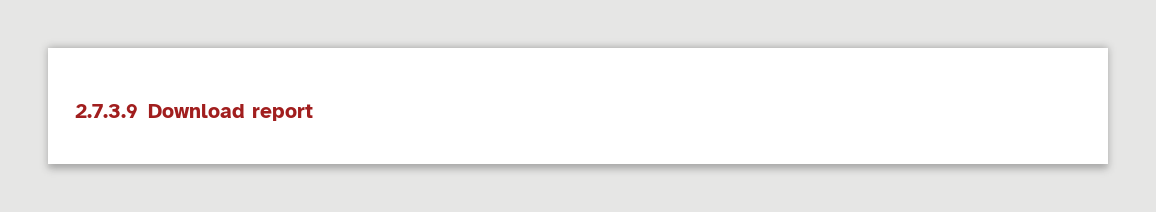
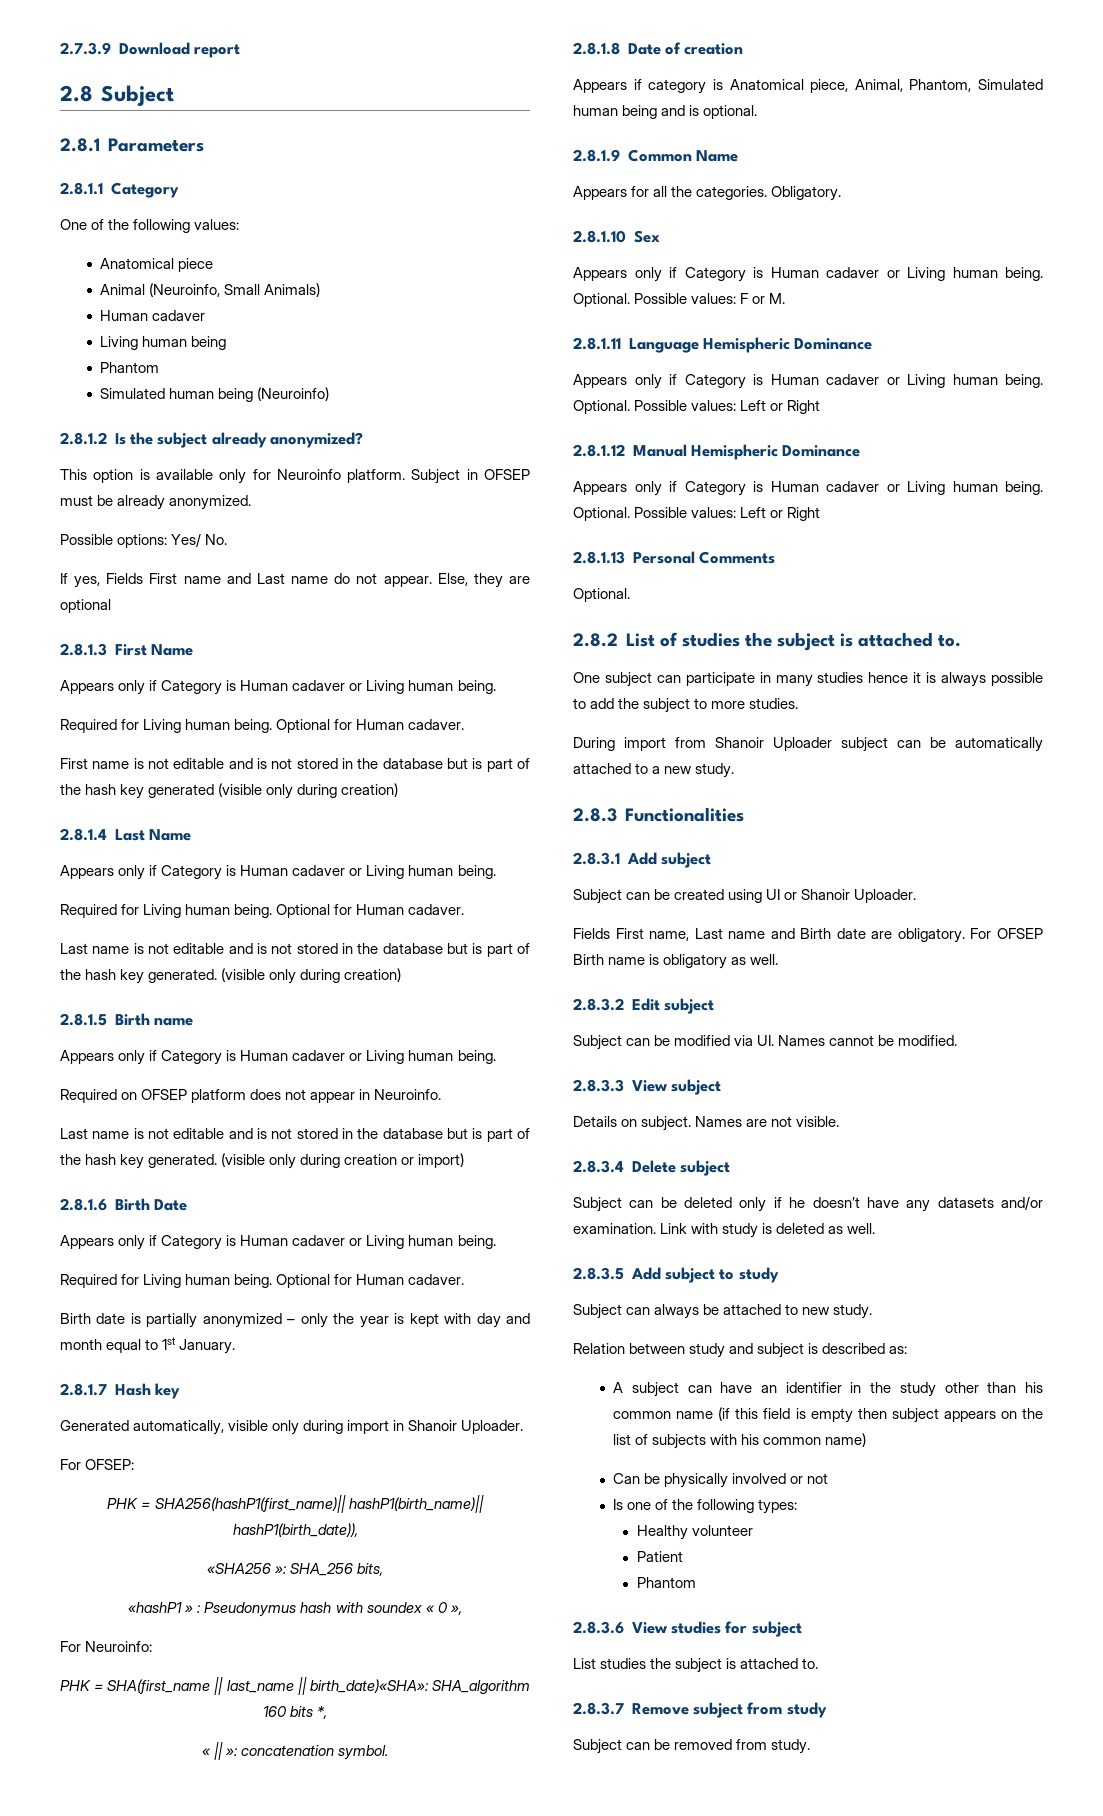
(313, 112) none -> [60,85,174,106] [60,138,204,152] [60,182,179,198] [60,219,240,233] [100,258,214,272] [100,283,321,297] [100,310,206,321] [100,336,227,350] [100,362,160,373] [100,387,330,402] [60,432,364,448] [60,469,530,484] [60,495,252,510] [60,533,228,548] [60,573,530,588] [60,599,111,613] [60,643,193,656] [60,680,496,695] [60,719,465,733] [60,758,530,772] [60,783,399,799] [60,828,191,841] [60,865,496,880] [60,904,465,918] [60,943,530,957] [60,968,402,984] [60,1013,193,1026] [60,1050,496,1065] [60,1089,442,1103] [60,1128,530,1142] [60,1153,465,1169] [60,1198,187,1211] [60,1235,496,1250] [60,1274,465,1288] [60,1313,530,1328] [60,1337,236,1354] [60,1383,180,1399] [60,1420,524,1435] [60,1459,135,1470] [107,1495,484,1513] [232,1523,358,1537] [206,1563,384,1576] [128,1602,462,1617] [60,1641,153,1652] [60,1677,530,1695] [262,1706,328,1719] [201,1742,389,1760] [573,42,744,55] [573,79,1043,94] [573,105,758,119] [573,149,738,162] [573,186,842,201] [573,230,660,243] [573,267,1043,282] [573,293,786,307] [573,337,873,353] [573,374,1043,389] [573,400,821,414] [573,444,861,460] [573,481,1043,496] [573,507,821,521] [573,551,775,564] [573,588,630,602] [573,632,962,651] [573,672,1043,687] [573,698,799,713] [573,737,1043,752] [573,763,735,778] [573,807,744,822] [573,852,711,868] [573,889,917,904] [573,928,1043,943] [573,954,779,969] [573,998,714,1014] [573,1035,958,1050] [573,1079,721,1095] [573,1116,840,1131] [573,1160,730,1176] [573,1196,1043,1212] [573,1223,876,1238] [573,1267,779,1283] [573,1304,873,1319] [573,1343,908,1358] [613,1382,1043,1397] [613,1407,1043,1423] [613,1433,867,1449] [613,1473,829,1488] [613,1499,798,1514] [636,1525,753,1540] [636,1551,683,1562] [636,1577,696,1588] [573,1621,802,1637] [573,1658,819,1673] [573,1702,827,1718] [573,1739,811,1754] // 2.8 Subject // 2.8.1 Parameters // 2.8.1.1 Category // One of the following values: // Anatomical piece // Animal (Neuroinfo, Small Animals) // Human cadaver // Living human being // Phantom // Simulated human being (Neuroinfo) // 2.8.1.2 Is the subject already anonymized? // This option is available only for Neuroinfo platform. Subject in OFSEP must be already anonymized. // Possible options: Yes/ No. // If yes, Fields First name and Last name do not appear. Else, they are optional // 2.8.1.3 First Name // Appears only if Category is Human cadaver or Living human being. // Required for Living human being. Optional for Human cadaver. // First name is not editable and is not stored in the database but is part of the hash key generated (visible only during creation) // 2.8.1.4 Last Name // Appears only if Category is Human cadaver or Living human being. // Required for Living human being. Optional for Human cadaver. // Last name is not editable and is not stored in the database but is part of the hash key generated. (visible only during creation) // 2.8.1.5 Birth name // Appears only if Category is Human cadaver or Living human being. // Required on OFSEP platform does not appear in Neuroinfo. // Last name is not editable and is not stored in the database but is part of the hash key generated. (visible only during creation or import) // 2.8.1.6 Birth Date // Appears only if Category is Human cadaver or Living human being. // Required for Living human being. Optional for Human cadaver. // Birth date is partially anonymized – only the year is kept with day and month equal to 1st January. // 2.8.1.7 Hash key // Generated automatically, visible only during import in Shanoir Uploader. // For OFSEP: // PHK = SHA256(hashP1(first_name)|| hashP1(birth_name)|| hashP1(birth_date)), // «SHA256 »: SHA_256 bits, // «hashP1 » : Pseudonymus hash with soundex « 0 », // For Neuroinfo: // PHK = SHA(first_name || last_name || birth_date)«SHA»: SHA_algorithm 160 bits *, // « || »: concatenation symbol. // 2.8.1.8 Date of creation // Appears if category is Anatomical piece, Animal, Phantom, Simulated human being and is optional. // 2.8.1.9 Common Name // Appears for all the categories. Obligatory. // 2.8.1.10 Sex // Appears only if Category is Human cadaver or Living human being. Optional. Possible values: F or M. // 2.8.1.11 Language Hemispheric Dominance // Appears only if Category is Human cadaver or Living human being. Optional. Possible values: Left or Right // 2.8.1.12 Manual Hemispheric Dominance // Appears only if Category is Human cadaver or Living human being. Optional. Possible values: Left or Right // 2.8.1.13 Personal Comments // Optional. // 2.8.2 List of studies the subject is attached to. // One subject can participate in many studies hence it is always possible to add the subject to more studies. // During import from Shanoir Uploader subject can be automatically attached to a new study. // 2.8.3 Functionalities // 2.8.3.1 Add subject // Subject can be created using UI or Shanoir Uploader. // Fields First name, Last name and Birth date are obligatory. For OFSEP Birth name is obligatory as well. // 2.8.3.2 Edit subject // Subject can be modified via UI. Names cannot be modified. // 2.8.3.3 View subject // Details on subject. Names are not visible. // 2.8.3.4 Delete subject // Subject can be deleted only if he doesn’t have any datasets and/or examination. Link with study is deleted as well. // 2.8.3.5 Add subject to study // Subject can always be attached to new study. // Relation between study and subject is described as: // A subject can have an identifier in the study other than his common name (if this field is empty then subject appears on the list of subjects with his common name) // Can be physically involved or not // Is one of the following types: // Healthy volunteer // Patient // Phantom // 2.8.3.6 View studies for subject // List studies the subject is attached to. // 2.8.3.7 Remove subject from study // Subject can be removed from study.

